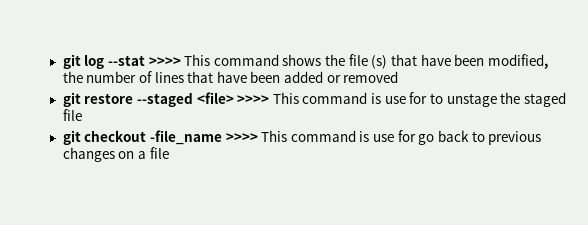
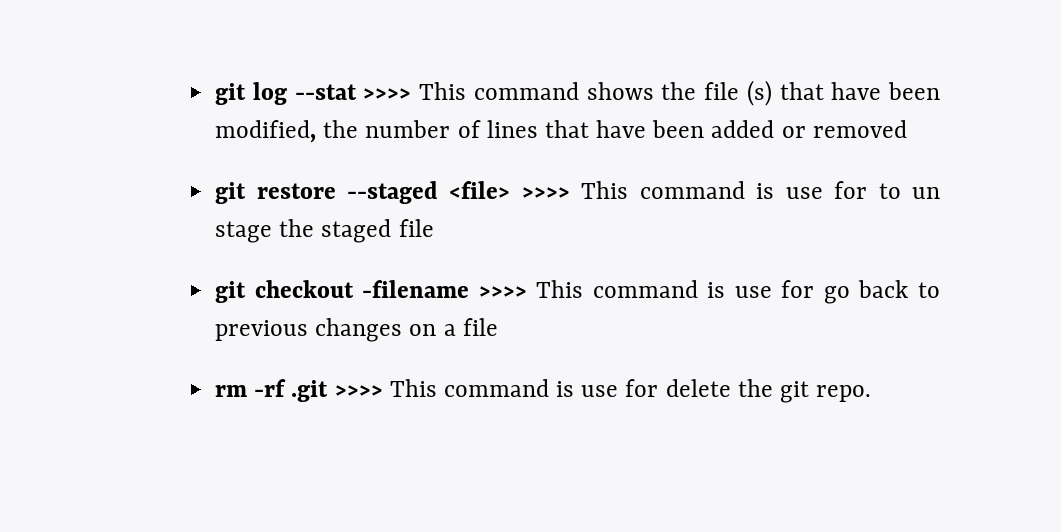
[446,93,497,107] unstage -> [911,187,940,199] [215,221,273,243] un stage
[149,130,222,145] -file_name -> [362,280,470,298] -filename
(169, 153) none -> [215,379,871,403] // rm -rf .git >>>> This command is use for delete the git repo.

